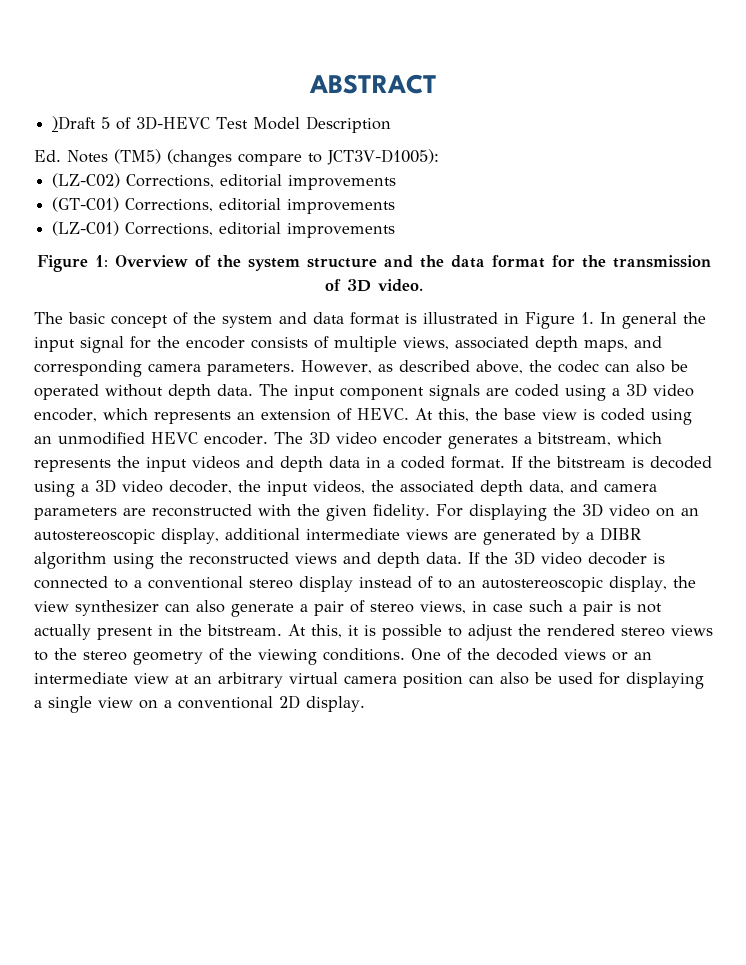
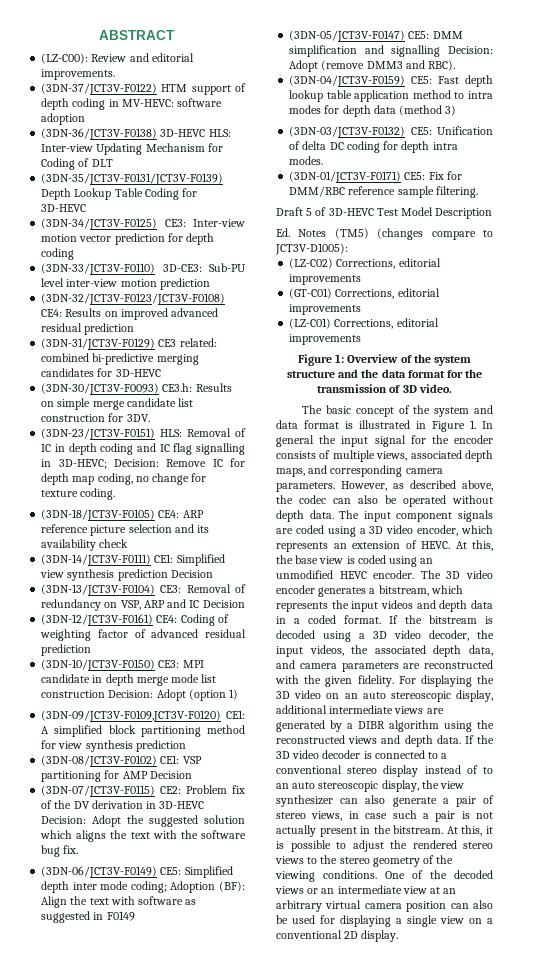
[52,116,97,131] )Draft -> [41,53,194,64] [41,69,116,80] [41,83,247,95] [41,98,223,110] [41,113,86,125] [41,128,231,140] [41,143,223,155] [41,158,113,170] [41,173,224,185] [41,188,198,200] [41,204,87,212] [41,218,245,230] [41,233,215,245] [41,248,75,260] [41,263,246,275] [41,278,210,290] [41,293,226,305] [41,308,219,320] [41,323,135,335] [41,338,217,350] [41,353,199,365] [41,368,161,377] [41,383,232,395] [41,398,194,410] [41,413,150,422] [41,428,247,440] [41,443,245,455] [41,458,246,469] [41,473,207,485] [41,488,116,500] [41,509,204,521] [41,524,210,536] [41,539,129,551] [41,554,225,566] [40,569,213,581] [41,584,247,596] [41,599,245,611] [41,614,229,626] [40,629,246,641] [41,644,92,656] [41,659,204,671] [41,674,217,686] [41,689,239,701] [41,710,245,722] [41,725,245,737] [41,740,186,752] [41,755,202,767] [41,770,192,782] [41,785,246,797] [41,800,205,809] [41,815,245,827] [40,830,246,842] [41,845,79,857] [41,866,233,878] [41,881,245,893] [41,896,197,908] [41,911,135,923] [289,30,463,42] [289,45,493,57] [289,60,456,72] [289,75,493,87] [289,90,493,102] [289,105,457,117] [289,126,493,138] [289,141,458,153] [289,156,324,165] [289,171,462,183] [289,186,478,198] [276,207,303,216] (LZ-C00): Review and editorial improvements. // (3DN-37/JCT3V-F0122) HTM support of depth coding in MV-HEVC: software adoption // (3DN-36/JCT3V-F0138) 3D-HEVC HLS: Inter-view Updating Mechanism for Coding of DLT // (3DN-35/JCT3V-F0131/JCT3V-F0139) Depth Lookup Table Coding for 3D-HEVC // (3DN-34/JCT3V-F0125) CE3: Inter-view motion vector prediction for depth coding // (3DN-33/JCT3V-F0110) 3D-CE3: Sub-PU level inter-view motion prediction // (3DN-32/JCT3V-F0123/JCT3V-F0108) CE4: Results on improved advanced residual prediction // (3DN-31/JCT3V-F0129) CE3 related: combined bi-predictive merging candidates for 3D-HEVC // (3DN-30/JCT3V-F0093) CE3.h: Results on simple merge candidate list construction for 3DV. // (3DN-23/JCT3V-F0151) HLS: Removal of IC in depth coding and IC flag signalling in 3D-HEVC; Decision: Remove IC for depth map coding, no change for texture coding. // (3DN-18/JCT3V-F0105) CE4: ARP reference picture selection and its availability check // (3DN-14/JCT3V-F0111) CE1: Simplified view synthesis prediction Decision // (3DN-13/JCT3V-F0104) CE3: Removal of redundancy on VSP, ARP and IC Decision // (3DN-12/JCT3V-F0161) CE4: Coding of weighting factor of advanced residual prediction // (3DN-10/JCT3V-F0150) CE3: MPI candidate in depth merge mode list construction Decision: Adopt (option 1) // (3DN-09/JCT3V-F0109,JCT3V-F0120) CE1: A simplified block partitioning method for view synthesis prediction // (3DN-08/JCT3V-F0102) CE1: VSP partitioning for AMP Decision // (3DN-07/JCT3V-F0115) CE2: Problem fix of the DV derivation in 3D-HEVC Decision: Adopt the suggested solution which aligns the text with the software bug fix. // (3DN-06/JCT3V-F0149) CE5: Simplified depth inter mode coding; Adoption (BF): Align the text with software as suggested in F0149 // (3DN-05/JCT3V-F0147) CE5: DMM simplification and signalling Decision: Adopt (remove DMM3 and RBC). // (3DN-04/JCT3V-F0159) CE5: Fast depth lookup table application method to intra modes for depth data (method 3) // (3DN-03/JCT3V-F0132) CE5: Unification of delta DC coding for depth intra modes. // (3DN-01/JCT3V-F0171) CE5: Fix for DMM/RBC reference sample filtering. // Draft
[34,529,155,544] autostereoscopic -> [362,691,451,702] auto stereoscopic
[482,577,603,592] autostereoscopic -> [292,781,379,792] auto stereoscopic

